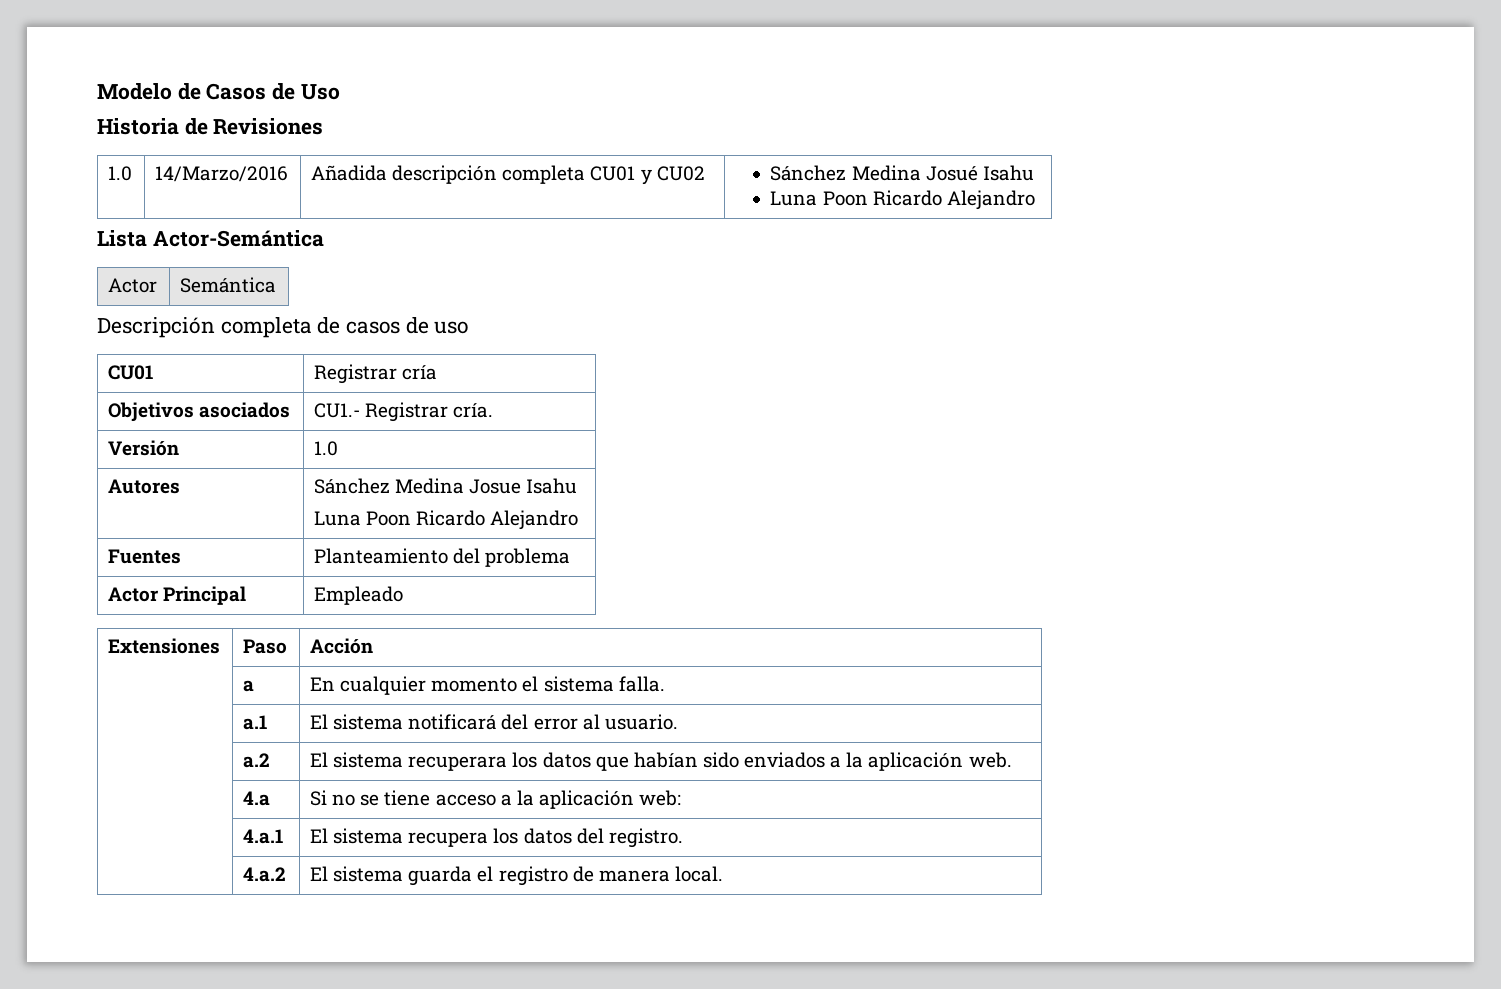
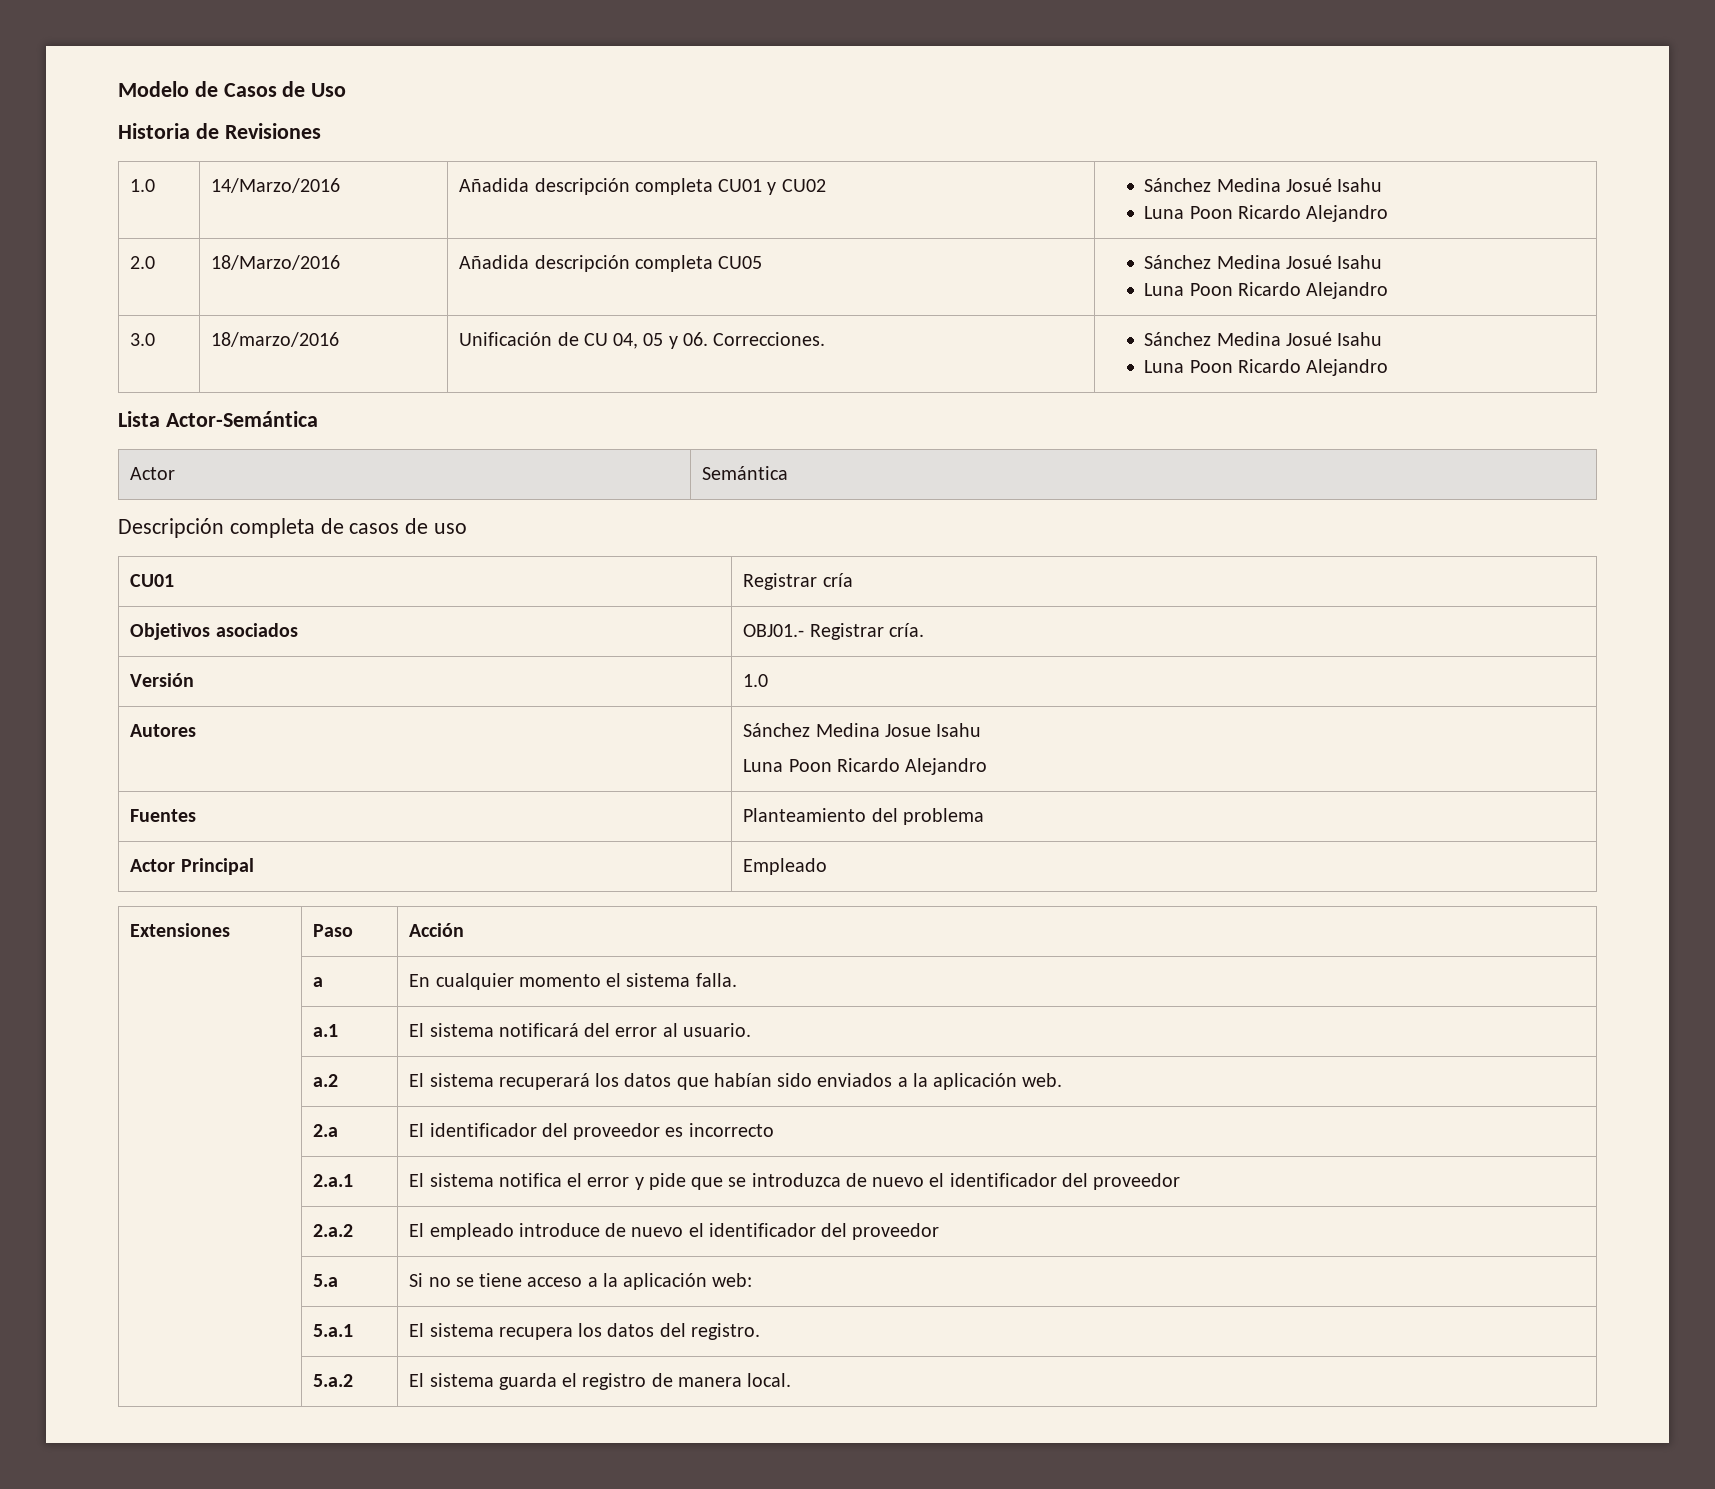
(1035, 200) none -> [130,256,156,269] [211,255,341,270] [459,255,763,272] [1144,255,1383,269] [1144,282,1389,299] [130,333,156,346] [211,332,340,347] [459,332,826,349] [1144,332,1383,346] [1144,359,1389,376] // 2.0 | 18/Marzo/2016 | Añadida descripción completa CU05 | Sánchez Medina Josué Isahu // Luna Poon Ricardo Alejandro // 3.0 | 18/marzo/2016 | Unificación de CU 04, 05 y 06. Correcciones. | Sánchez Medina Josué Isahu // Luna Poon Ricardo Alejandro
[314,403,361,418] CU1.- -> [743,624,805,637] OBJ01.-
[408,756,508,771] recuperara -> [498,1073,590,1090] recuperará
[243,791,271,806] 4.a -> [313,1124,339,1137] [409,1123,774,1140] [313,1174,354,1187] [409,1173,1181,1190] [313,1224,354,1237] [409,1223,940,1240] [313,1274,339,1287] 2.a | El identificador del proveedor es incorrecto // | 2.a.1 | El sistema notifica el error y pide que se introduzca de nuevo el identificador del proveedor // | 2.a.2 | El empleado introduce de nuevo el identificador del proveedor // | 5.a
[243,829,284,844] 4.a.1 -> [313,1324,354,1337] 5.a.1
[243,867,287,882] 4.a.2 -> [313,1374,354,1387] 5.a.2

